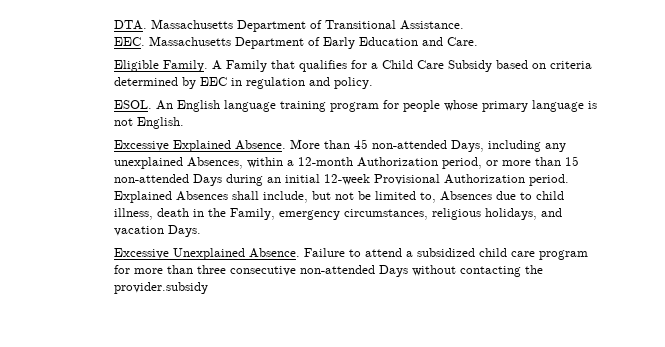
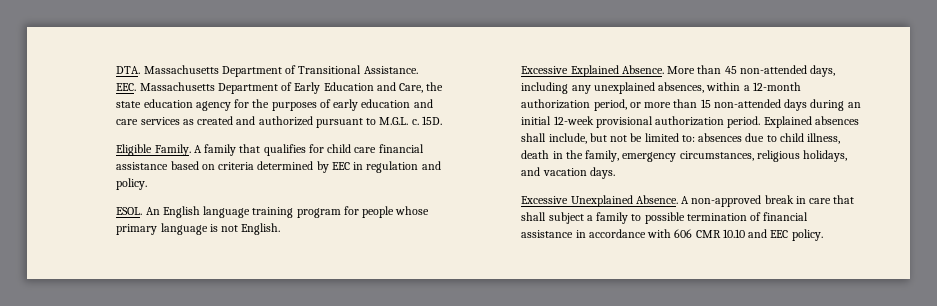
[446,37,478,46] Care. -> [399,82,444,93] [116,99,433,111] [116,116,442,128] Care, the state education agency for the purposes of early education and care services as created and authorized pursuant to M.G.L. c. 15D.
[225,60,267,72] Family -> [204,144,237,156] family
[370,60,492,72] a Child Care Subsidy -> [327,144,424,153] [116,162,169,170] child care financial assistance
[450,140,484,152] Days, -> [810,65,836,77] days,
[186,157,243,169] Absences, -> [658,82,705,93] absences,
[356,157,438,167] Authorization -> [521,99,591,109] authorization
[192,174,222,186] Days -> [784,99,808,111] days
[373,174,525,185] Provisional Authorization -> [595,116,725,128] provisional authorization
[175,191,228,201] Absences -> [814,116,859,125] absences
[419,191,492,203] to, Absences -> [681,133,743,142] to: absences
[229,208,275,220] Family, -> [585,150,620,162] family,
[167,225,201,237] Days. -> [589,167,615,179] days.
[303,248,588,260] [113,265,543,277] [113,282,208,294] Failure to attend a subsidized child care program for more than three consecutive non-attended Days without contacting the provider.subsidy -> [681,195,855,207] [521,212,809,224] [521,229,823,241] A non-approved break in care that shall subject a family to possible termination of financial assistance in accordance with 606 CMR 10.10 and EEC policy.

